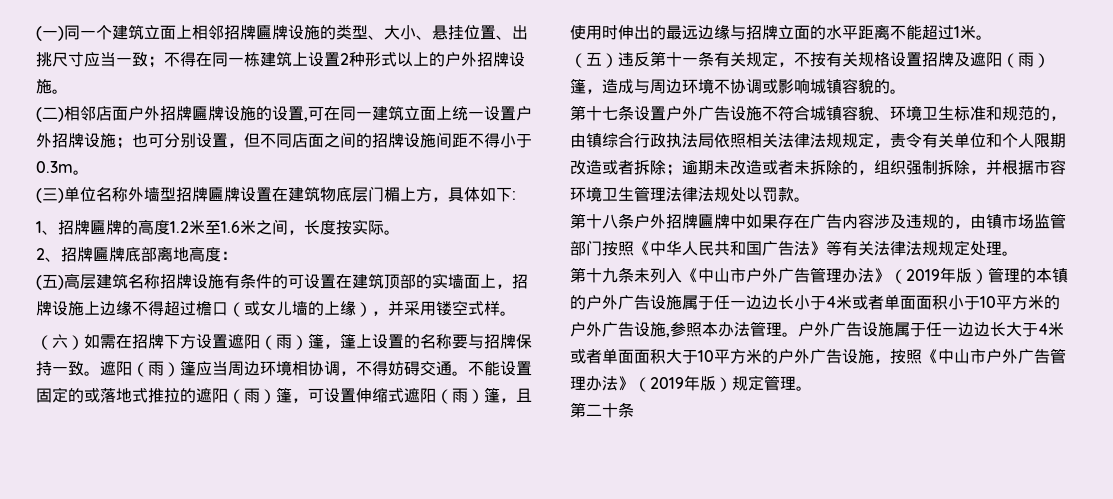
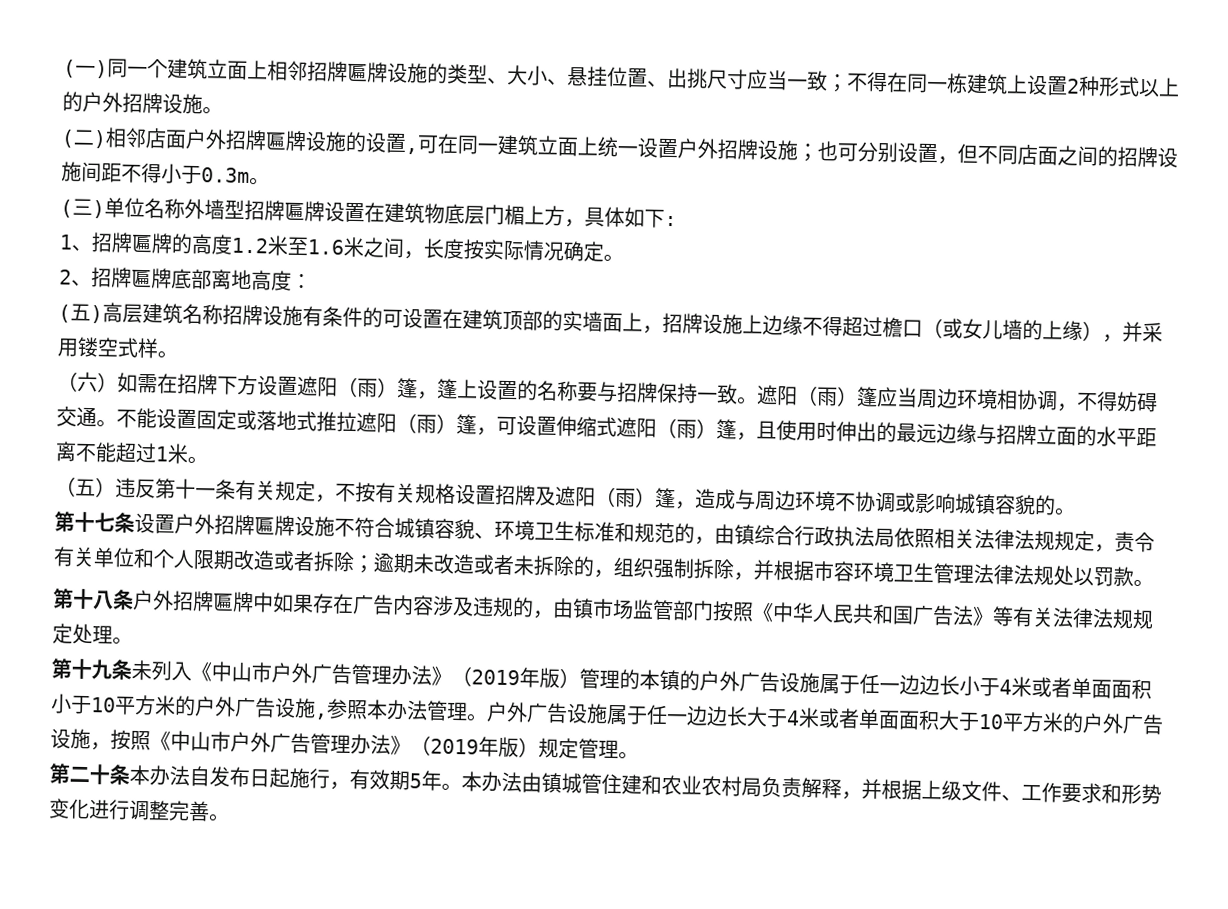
(384, 227) none -> [523,240,605,262] 情况确定
[68,388,84,403] 的 -> (237, 419) none
[180,388,196,403] 的 -> (357, 422) none
[698,106,730,121] 广告 -> [214,514,295,536] 招牌匾牌
(634, 410) none -> [129,764,1162,805] [48,798,230,822] 本办法自发布日起施行，有效期5年。本办法由镇城管住建和农业农村局负责解释，并根据上级文件、工作要求和形势变化进行调整完善。

